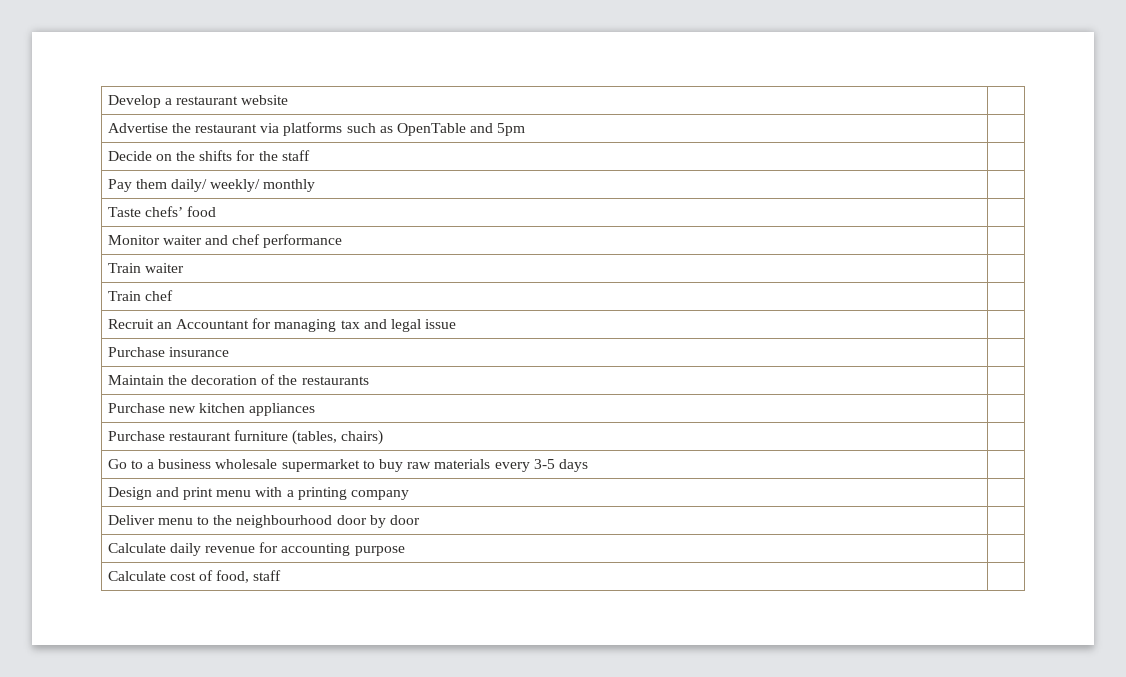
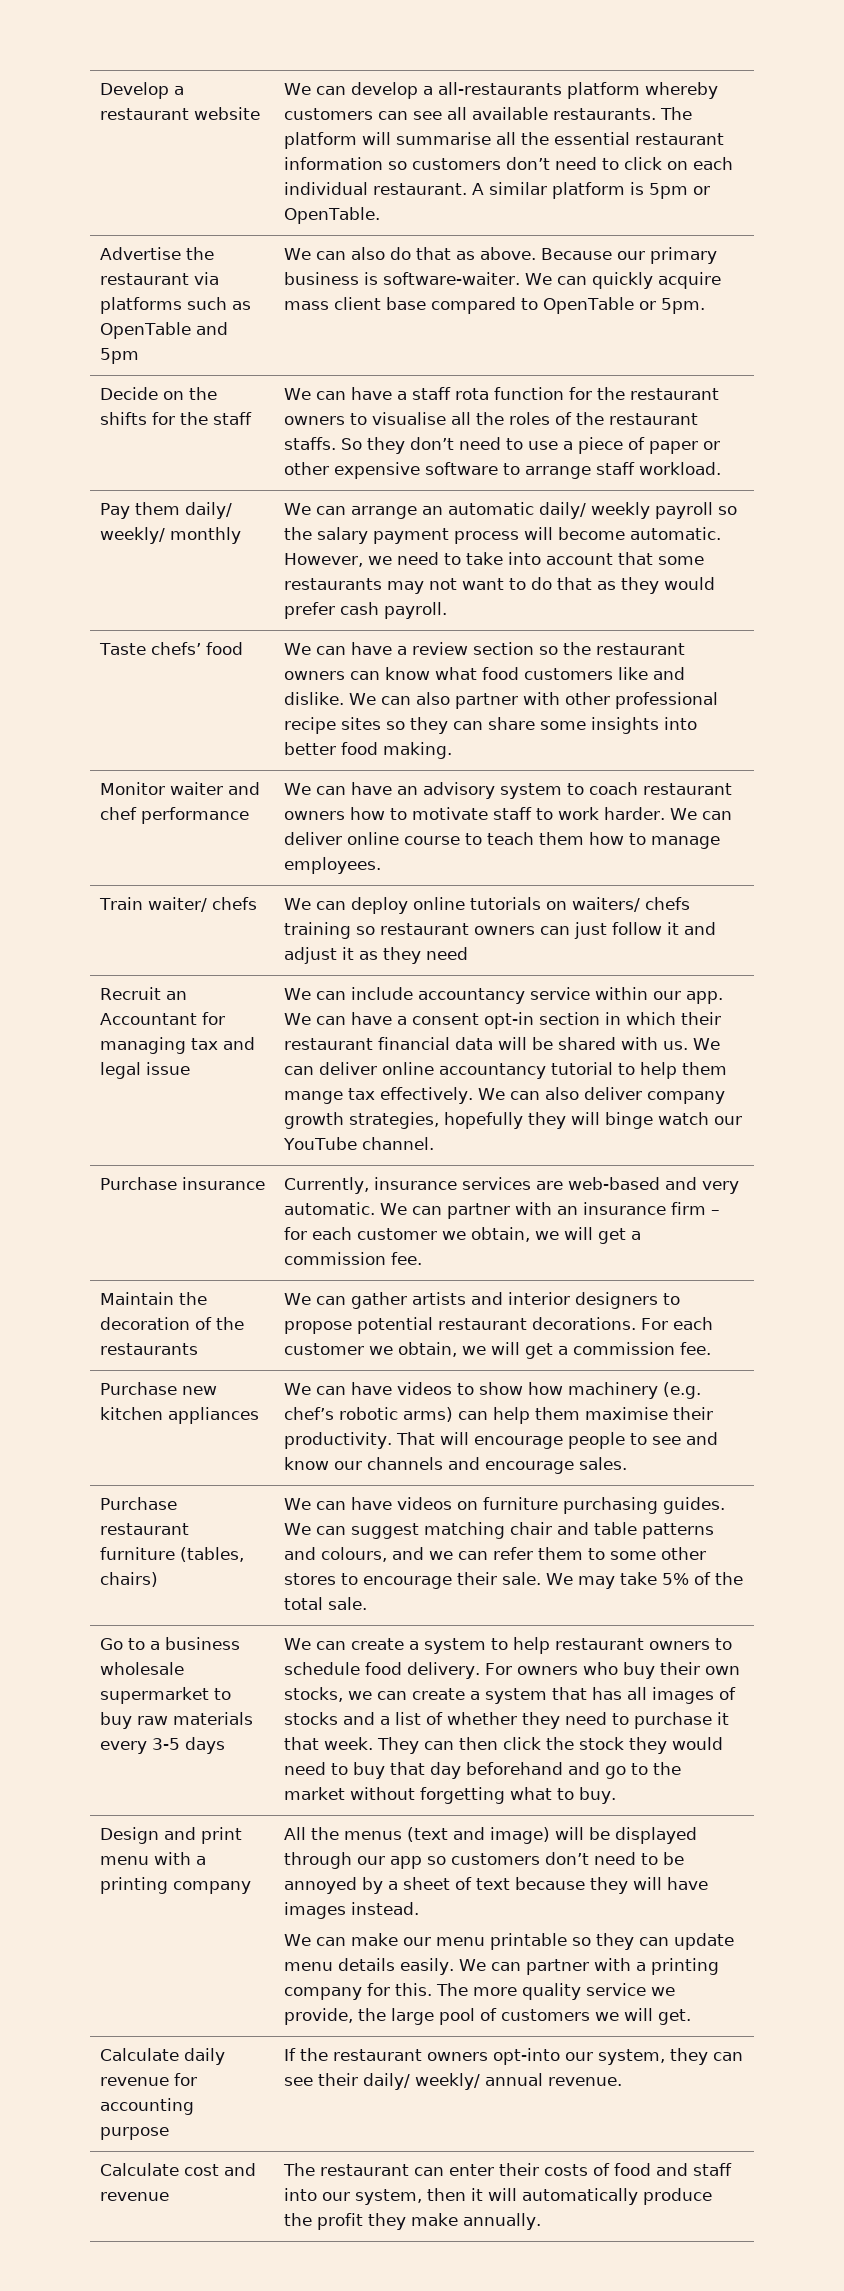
(289, 100) none -> [283,82,718,99] [283,107,692,120] [283,132,724,149] [283,157,733,170] [283,182,710,199] [283,207,380,224] We can develop a all-restaurants platform whereby customers can see all available restaurants. The platform will summarise all the essential restaurant information so customers don’t need to click on each individual restaurant. A similar platform is 5pm or OpenTable.
(526, 129) none -> [283,247,717,264] [283,272,721,289] [283,297,705,314] We can also do that as above. Because our primary business is software-waiter. We can quickly acquire mass client base compared to OpenTable or 5pm.
(310, 155) none -> [283,387,719,400] [283,412,698,425] [283,437,720,454] [283,462,721,479] We can have a staff rota function for the restaurant owners to visualise all the roles of the restaurant staffs. So they don’t need to use a piece of paper or other expensive software to arrange staff workload.
[107,206,217,217] // Taste chefs’ food | -> [283,502,737,519] [283,527,721,544] [283,552,704,567] [283,577,715,594] [283,602,447,619] [98,642,243,655] [283,642,685,655] [283,667,685,680] [283,692,718,709] [283,717,697,734] [283,742,452,759] We can arrange an automatic daily/ weekly payroll so the salary payment process will become automatic. However, we need to take into account that some restaurants may not want to do that as they would prefer cash payroll. // Taste chefs’ food | We can have a review section so the restaurant owners can know what food customers like and dislike. We can also partner with other professional recipe sites so they can share some insights into better food making.
[107,263,184,273] [107,290,173,301] // Train waiter | // Train chef | -> [283,782,732,799] [283,807,732,820] [283,832,720,849] [283,857,381,874] [98,897,257,912] [283,897,690,914] [283,922,716,939] [283,947,468,964] We can have an advisory system to coach restaurant owners how to motivate staff to work harder. We can deliver online course to teach them how to manage employees. // Train waiter/ chefs | We can deploy online tutorials on waiters/ chefs training so restaurant owners can just follow it and adjust it as they need
[107,347,229,357] // Purchase insurance | -> [283,987,723,1004] [283,1012,721,1029] [283,1037,720,1050] [283,1062,727,1079] [283,1087,725,1104] [283,1112,742,1129] [282,1137,434,1150] [99,1177,265,1190] [283,1177,739,1194] [283,1202,720,1219] [283,1227,641,1244] [283,1252,422,1265] We can include accountancy service within our app. We can have a consent opt-in section in which their restaurant financial data will be shared with us. We can deliver online accountancy tutorial to help them mange tax effectively. We can also deliver company growth strategies, hopefully they will binge watch our YouTube channel. // Purchase insurance | Currently, insurance services are web-based and very automatic. We can partner with an insurance firm – for each customer we obtain, we will get a commission fee.
[107,403,316,416] // Purchase new kitchen appliances | -> [283,1292,680,1309] [283,1317,713,1334] [283,1342,711,1359] [99,1382,217,1395] [99,1407,259,1424] [283,1382,701,1399] [283,1407,713,1424] [283,1432,718,1449] [283,1457,627,1474] We can gather artists and interior designers to propose potential restaurant decorations. For each customer we obtain, we will get a commission fee. // Purchase new kitchen appliances | We can have videos to show how machinery (e.g. chef’s robotic arms) can help them maximise their productivity. That will encourage people to see and know our channels and encourage sales.
(384, 437) none -> [283,1497,725,1514] [283,1522,714,1539] [283,1547,706,1562] [283,1572,743,1589] [283,1597,367,1610] We can have videos on furniture purchasing guides. We can suggest matching chair and table patterns and colours, and we can refer them to some other stores to encourage their sale. We may take 5% of the total sale.
(588, 465) none -> [283,1637,732,1654] [283,1662,740,1679] [283,1687,736,1704] [283,1712,729,1729] [283,1737,723,1754] [283,1762,681,1779] [283,1787,616,1804] We can create a system to help restaurant owners to schedule food delivery. For owners who buy their own stocks, we can create a system that has all images of stocks and a list of whether they need to purchase it that week. They can then click the stock they would need to buy that day beforehand and go to the market without forgetting what to buy.
[107,515,420,528] // Deliver menu to the neighbourhood door by door | -> [283,1827,697,1844] [283,1852,684,1869] [283,1877,708,1894] [283,1902,419,1919] [283,1933,734,1950] [283,1958,719,1975] [283,1983,675,2000] [283,2008,691,2025] All the menus (text and image) will be displayed through our app so customers don’t need to be annoyed by a sheet of text because they will have images instead. // We can make our menu printable so they can update menu details easily. We can partner with a printing company for this. The more quality service we provide, the large pool of customers we will get.
[107,570,282,583] // Calculate cost of food, staff | -> [283,2048,743,2065] [283,2073,622,2090] [99,2163,256,2176] [99,2192,169,2201] [282,2163,732,2176] [283,2188,712,2205] [283,2213,541,2230] If the restaurant owners opt-into our system, they can see their daily/ weekly/ annual revenue. // Calculate cost and revenue | The restaurant can enter their costs of food and staff into our system, then it will automatically produce the profit they make annually.

